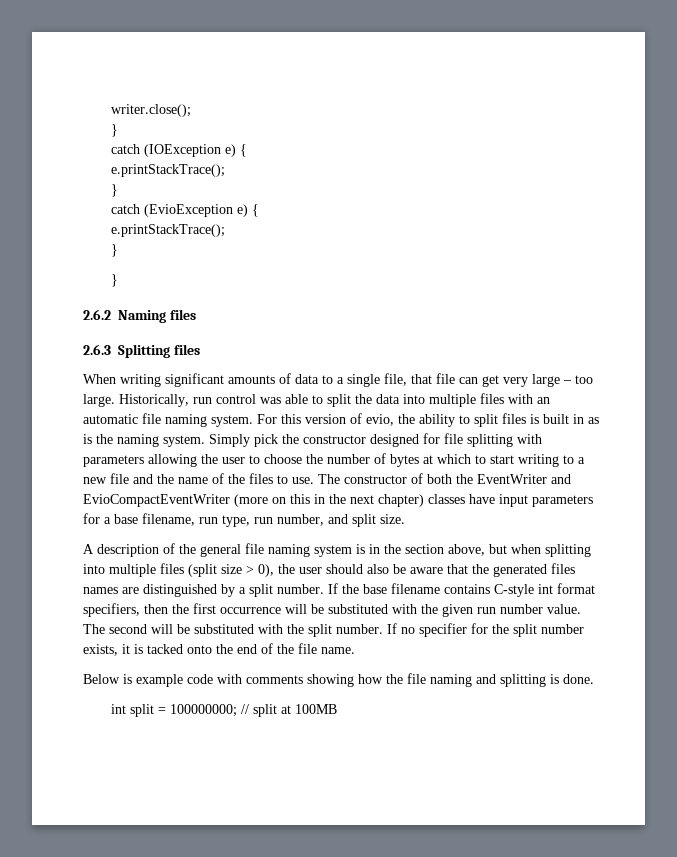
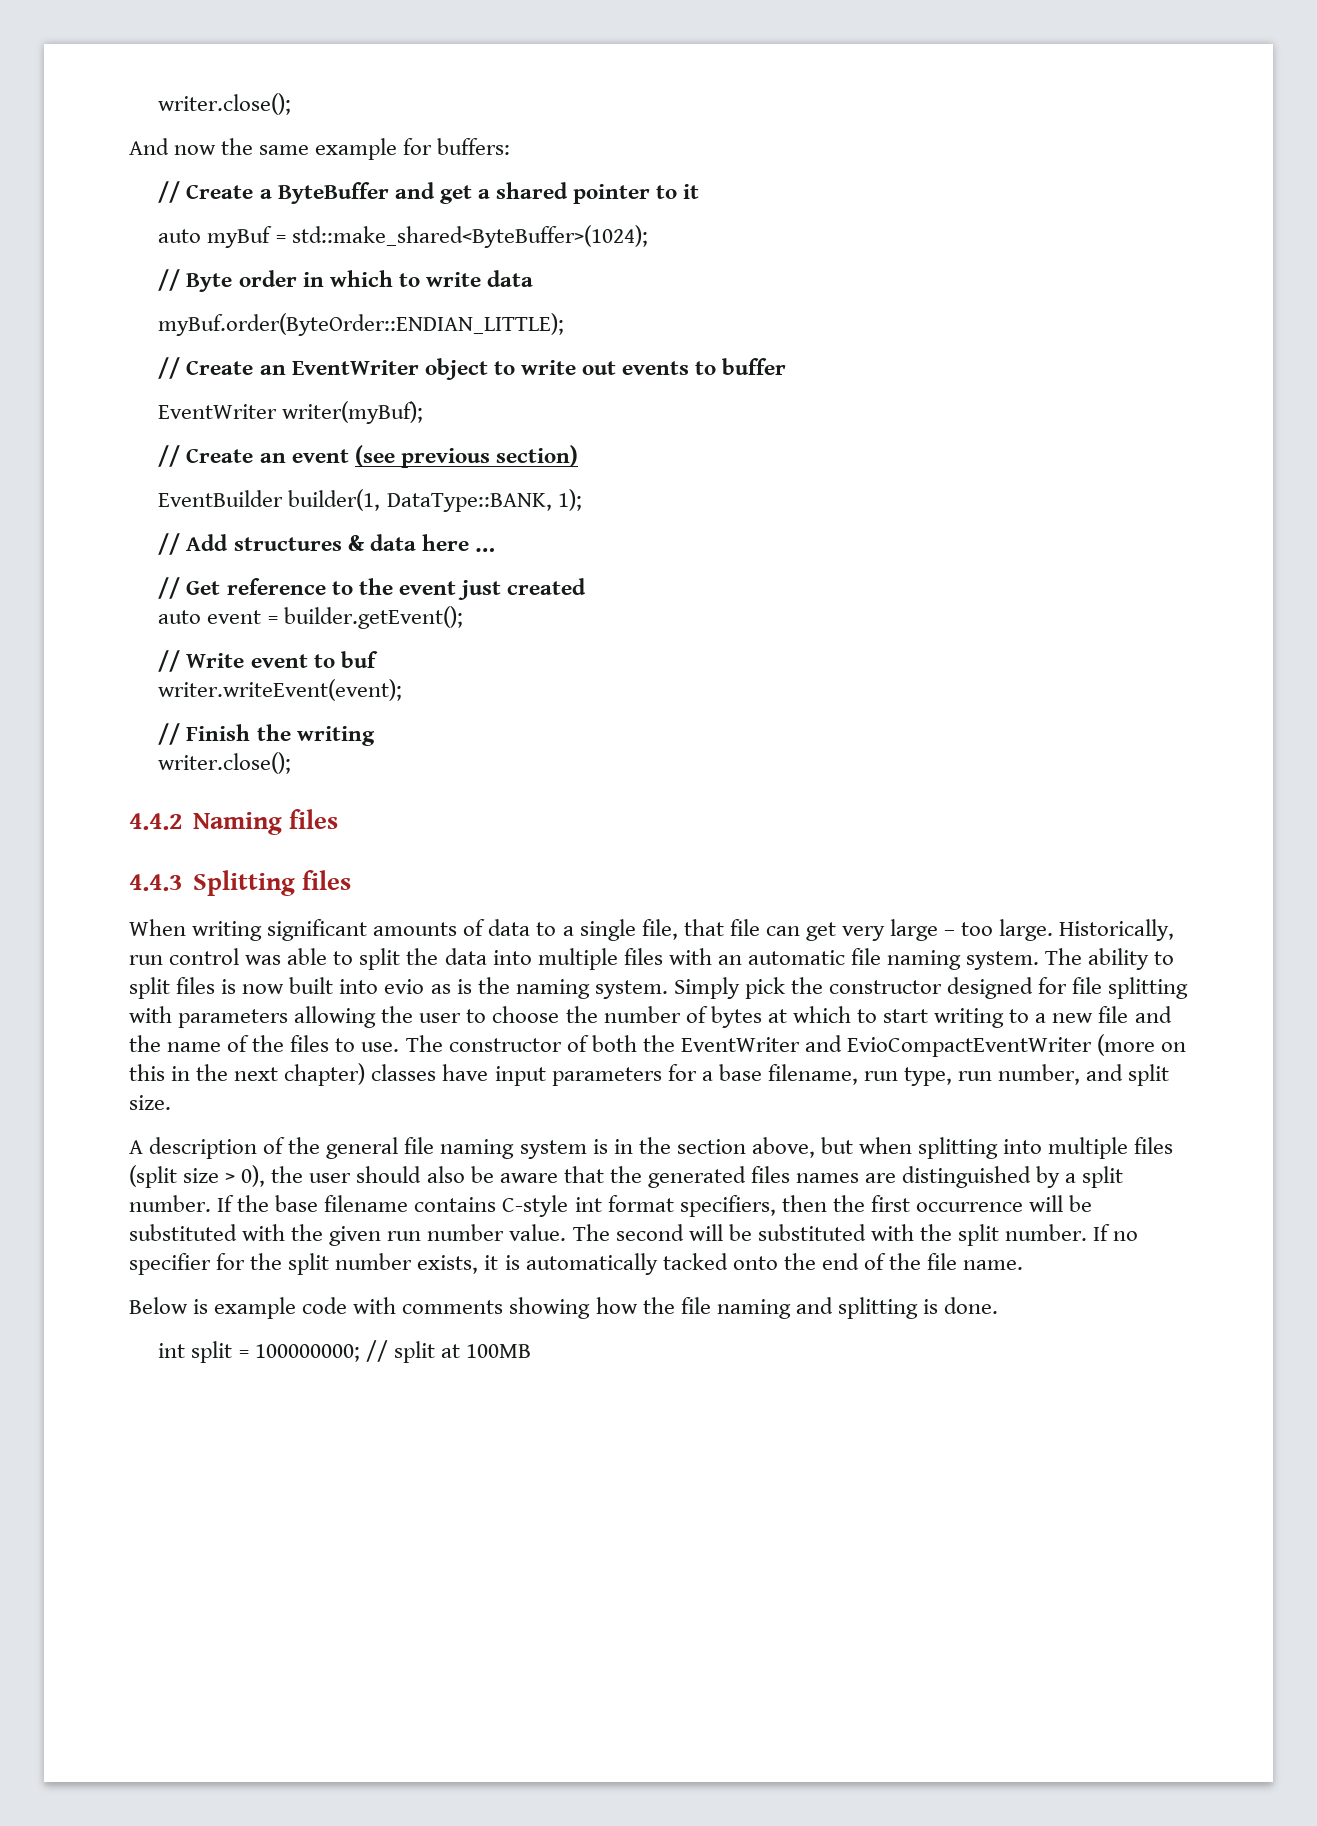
[110,104,191,117] [110,124,118,137] [110,144,247,157] [110,164,225,177] [110,184,118,197] [110,204,259,217] [110,224,225,237] [110,244,118,257] [110,274,118,287] [83,309,111,320] writer.close(); // } // catch (IOException e) { // e.printStackTrace(); // } // catch (EvioException e) { // e.printStackTrace(); // } // } // 2.6.2 -> [158,93,292,115] [129,138,511,160] [158,181,700,204] [158,225,648,248] [158,269,533,292] [158,313,565,336] [158,357,787,380] [158,401,424,424] [158,445,578,468] [158,489,582,512] [158,533,495,555] [158,577,586,600] [158,606,463,629] [158,650,378,672] [158,679,403,701] [158,723,375,746] [158,752,292,774] [129,813,182,830] writer.close(); // And now the same example for buffers: // // Create a ByteBuffer and get a shared pointer to it // auto myBuf = std::make_shared<ByteBuffer>(1024); // // Byte order in which to write data // myBuf.order(ByteOrder::ENDIAN_LITTLE); // // Create an EventWriter object to write out events to buffer // EventWriter writer(myBuf); // // Create an event (see previous section) // EventBuilder builder(1, DataType::BANK, 1); // // Add structures & data here … // // Get reference to the event just created // auto event = builder.getEvent(); // // Write event to buf // writer.writeEvent(event); // // Finish the writing // writer.close(); // 4.4.2
[83,344,111,355] 2.6.3 -> [129,874,182,891] 4.4.3
[257,413,415,426] For this version of evio, the -> [1045,948,1083,965] The
[543,414,584,424] built in -> [242,977,425,994] now built into evio
(143, 649) none -> [525,1253,658,1275] automatically

